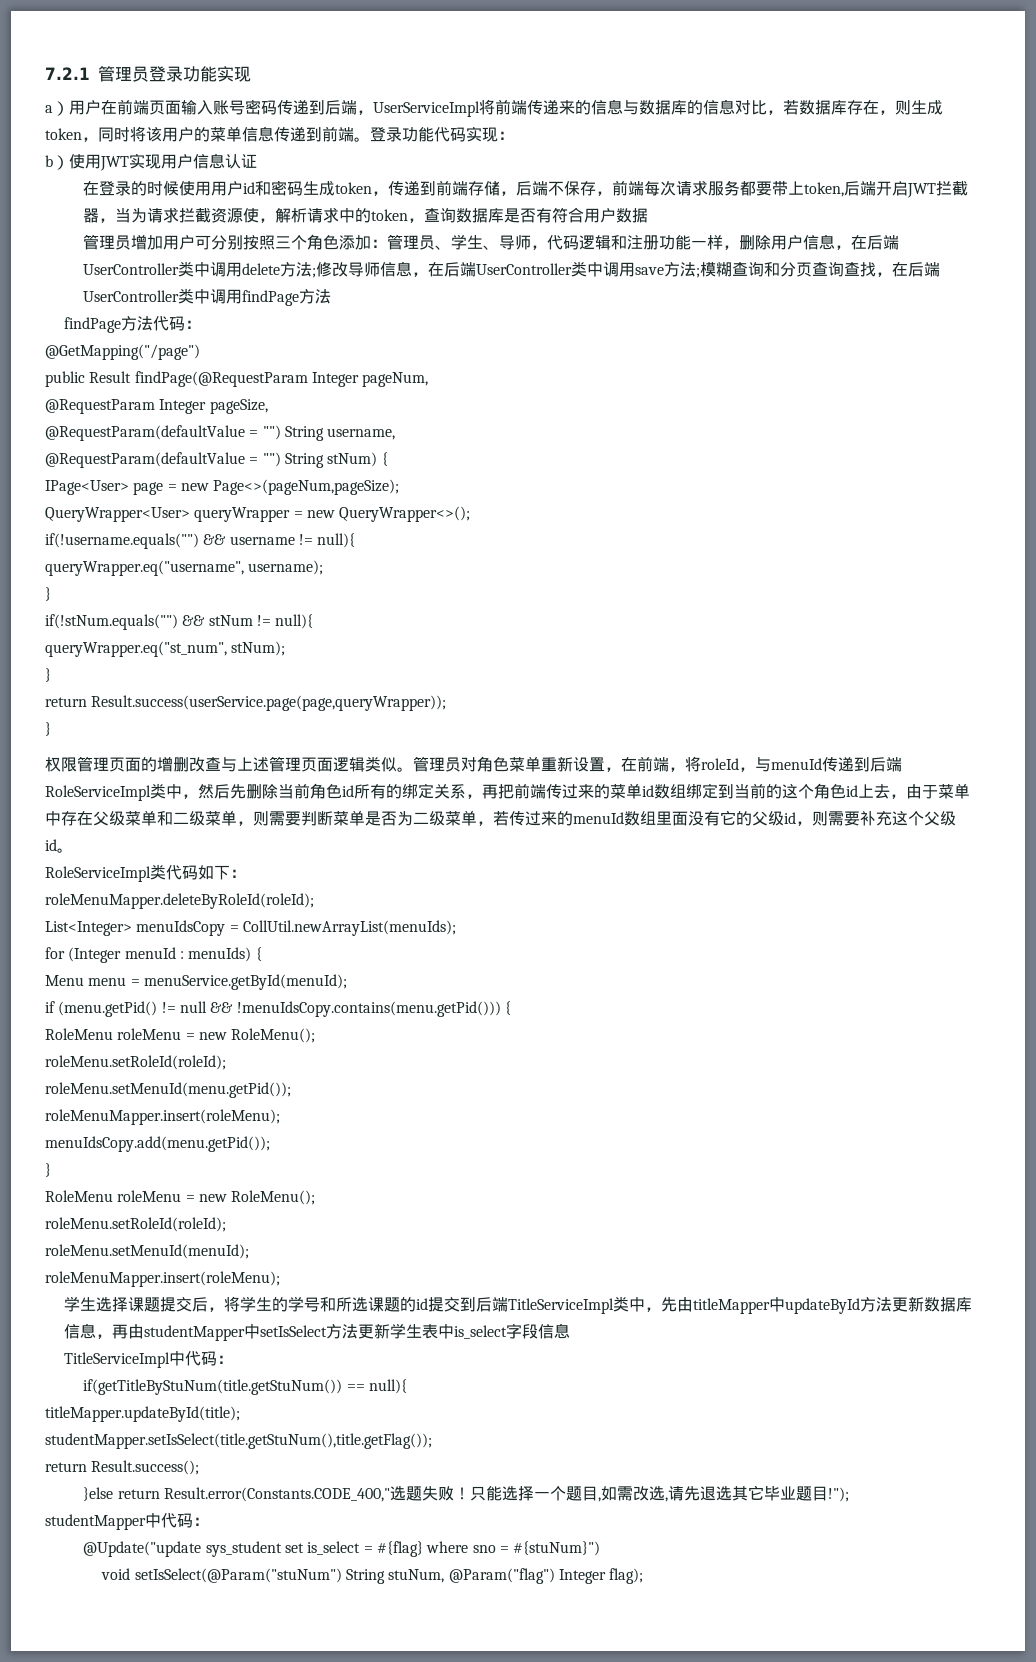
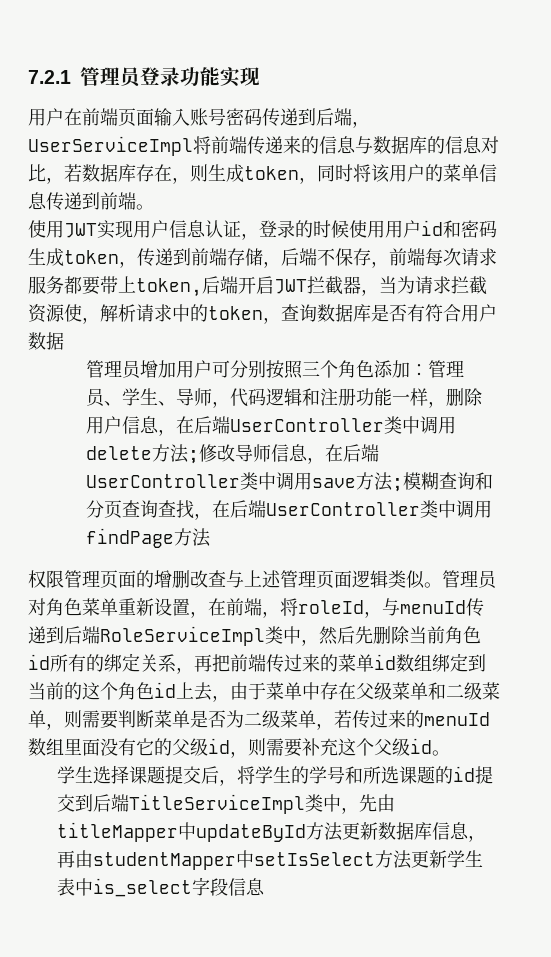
[45,101,69,116] a） -> (260, 76) none
[370,126,514,142] [45,155,69,170] 登录功能代码实现： // b） -> (154, 207) //
[83,181,100,196] // 在 -> [241,233,259,240] ，
[64,316,202,333] [45,344,200,360] [45,371,429,387] [45,399,268,414] [45,425,396,441] [45,452,388,468] [45,479,400,495] [45,506,471,522] [45,533,356,549] [45,560,324,576] [45,587,51,601] [45,614,314,630] [45,641,286,657] [45,668,51,682] [45,695,447,711] [45,722,51,736] // findPage方法代码： // @GetMapping("/page") // public Result findPage(@RequestParam Integer pageNum, // @RequestParam Integer pageSize, // @RequestParam(defaultValue = "") String username, // @RequestParam(defaultValue = "") String stNum) { // IPage<User> page = new Page<>(pageNum,pageSize); // QueryWrapper<User> queryWrapper = new QueryWrapper<>(); // if(!username.equals("") && username != null){ // queryWrapper.eq("username", username); // } // if(!stNum.equals("") && stNum != null){ // queryWrapper.eq("st_num", stNum); // } // return Result.success(userService.page(page,queryWrapper)); // } -> (212, 537) none
[45,864,246,882] [45,893,314,909] [45,920,456,936] [45,947,262,963] [45,974,347,990] [45,1001,511,1017] [45,1028,316,1043] [45,1055,226,1070] [45,1082,291,1098] [45,1109,280,1125] [45,1136,270,1152] [45,1163,51,1177] [45,1190,316,1205] [45,1217,226,1232] [45,1244,249,1259] [45,1271,280,1287] // RoleServiceImpl类代码如下： // roleMenuMapper.deleteByRoleId(roleId); // List<Integer> menuIdsCopy = CollUtil.newArrayList(menuIds); // for (Integer menuId : menuIds) { // Menu menu = menuService.getById(menuId); // if (menu.getPid() != null && !menuIdsCopy.contains(menu.getPid())) { // RoleMenu roleMenu = new RoleMenu(); // roleMenu.setRoleId(roleId); // roleMenu.setMenuId(menu.getPid()); // roleMenuMapper.insert(roleMenu); // menuIdsCopy.add(menu.getPid()); // } // RoleMenu roleMenu = new RoleMenu(); // roleMenu.setRoleId(roleId); // roleMenu.setMenuId(menuId); // roleMenuMapper.insert(roleMenu); -> (450, 753) none
[64,1351,234,1368] [83,1379,407,1395] [45,1406,240,1422] [45,1433,432,1449] [45,1460,200,1475] [83,1485,849,1502] [45,1513,209,1530] [83,1541,601,1557] [101,1568,644,1584] // TitleServiceImpl中代码： // if(getTitleByStuNum(title.getStuNum()) == null){ // titleMapper.updateById(title); // studentMapper.setIsSelect(title.getStuNum(),title.getFlag()); // return Result.success(); // }else return Result.error(Constants.CODE_400,"选题失败！只能选择一个题目,如需改选,请先退选其它毕业题目!"); // studentMapper中代码： // @Update("update sys_student set is_select = #{flag} where sno = #{stuNum}") // void setIsSelect(@Param("stuNum") String stuNum, @Param("flag") Integer flag); -> (266, 887) none

